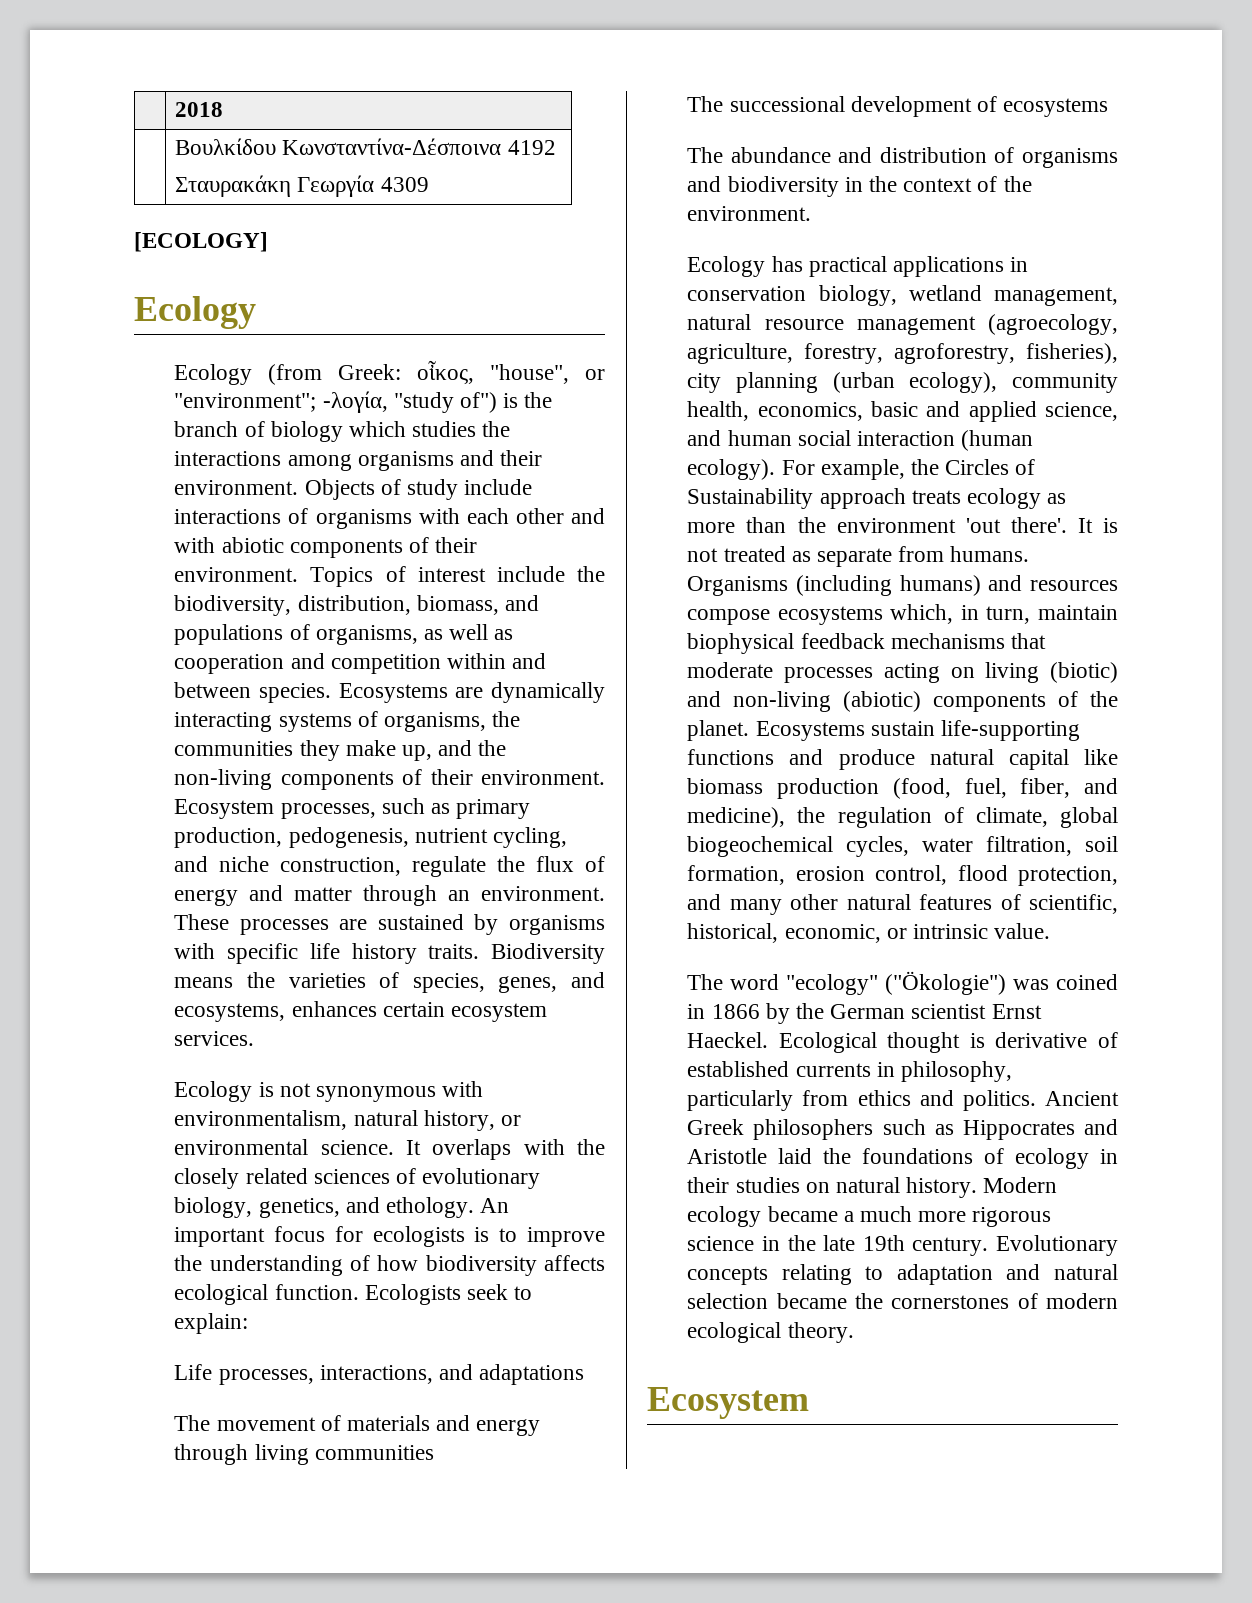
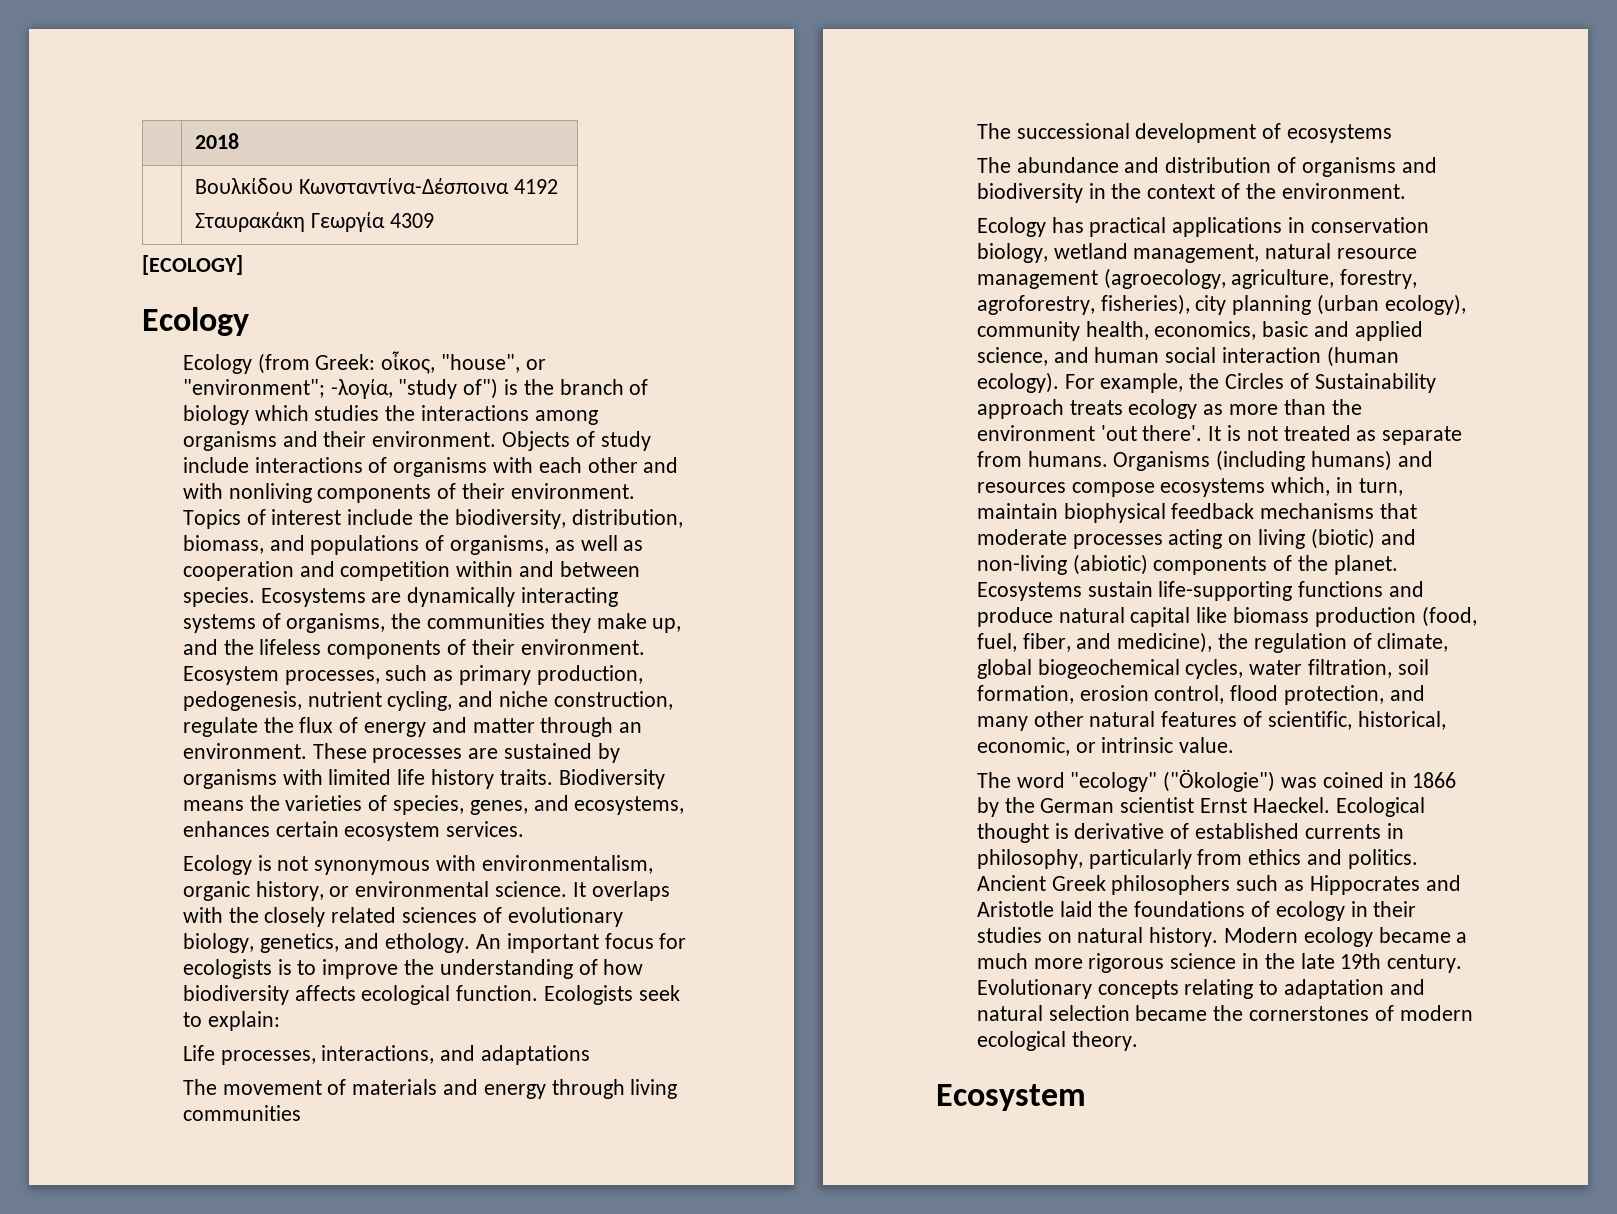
[221,537,284,553] abiotic -> [228,483,312,503] nonliving
[174,769,273,790] non-living -> [259,639,322,655] lifeless
[227,943,299,964] specific -> [328,769,392,785] limited
[353,1110,418,1126] natural -> [182,881,250,901] organic

